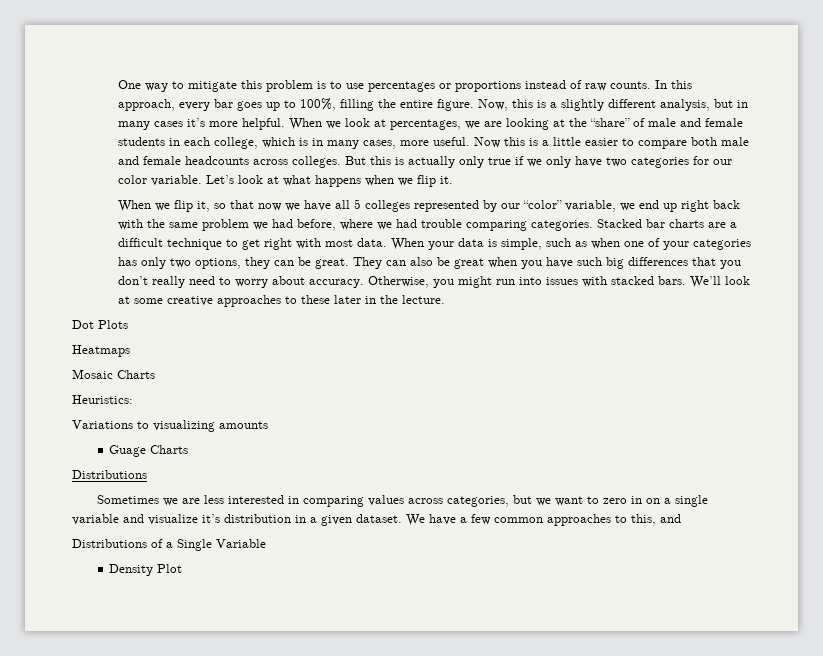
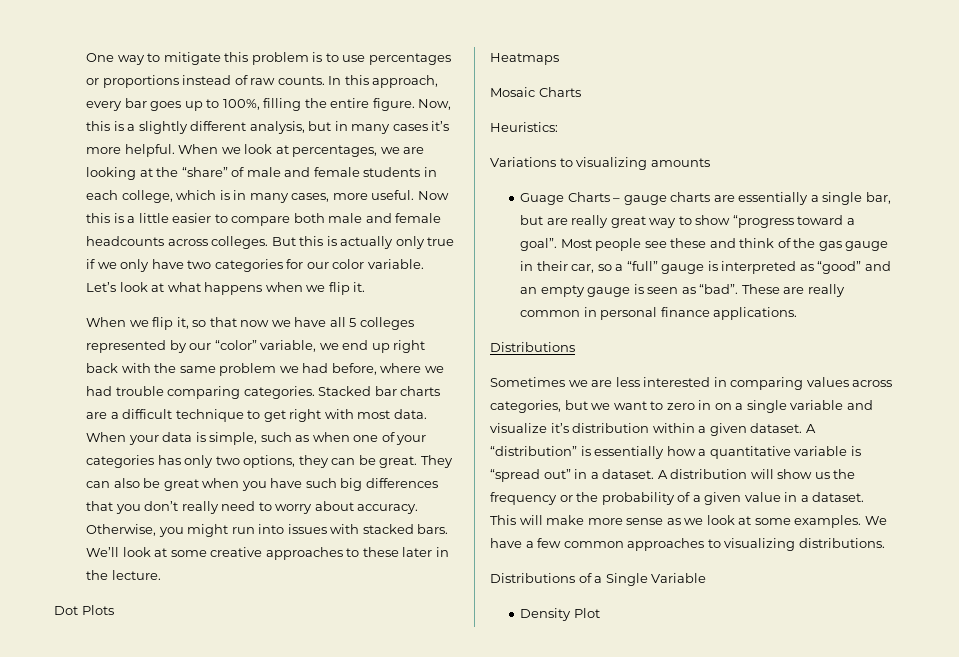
(189, 449) none -> [613,192,891,205] [520,215,855,228] [520,238,889,251] [520,261,891,274] [520,284,845,297] [520,307,798,320] – gauge charts are essentially a single bar, but are really great way to show “progress toward a goal”. Most people see these and think of the gas gauge in their car, so a “full” gauge is interpreted as “good” and an empty gauge is seen as “bad”. These are really common in personal finance applications.
[295,515,306,523] in -> [652,423,695,433] within
(402, 518) none -> [805,424,816,433] [490,446,861,459] [490,469,856,482] [490,492,865,505] [490,515,862,528] A “distribution” is essentially how a quantitative variable is “spread out” in a dataset. A distribution will show us the frequency or the probability of a given value in a dataset. This will make more sense as we look at some examples.
[631,514,681,526] this, and -> [724,538,885,551] visualizing distributions.

